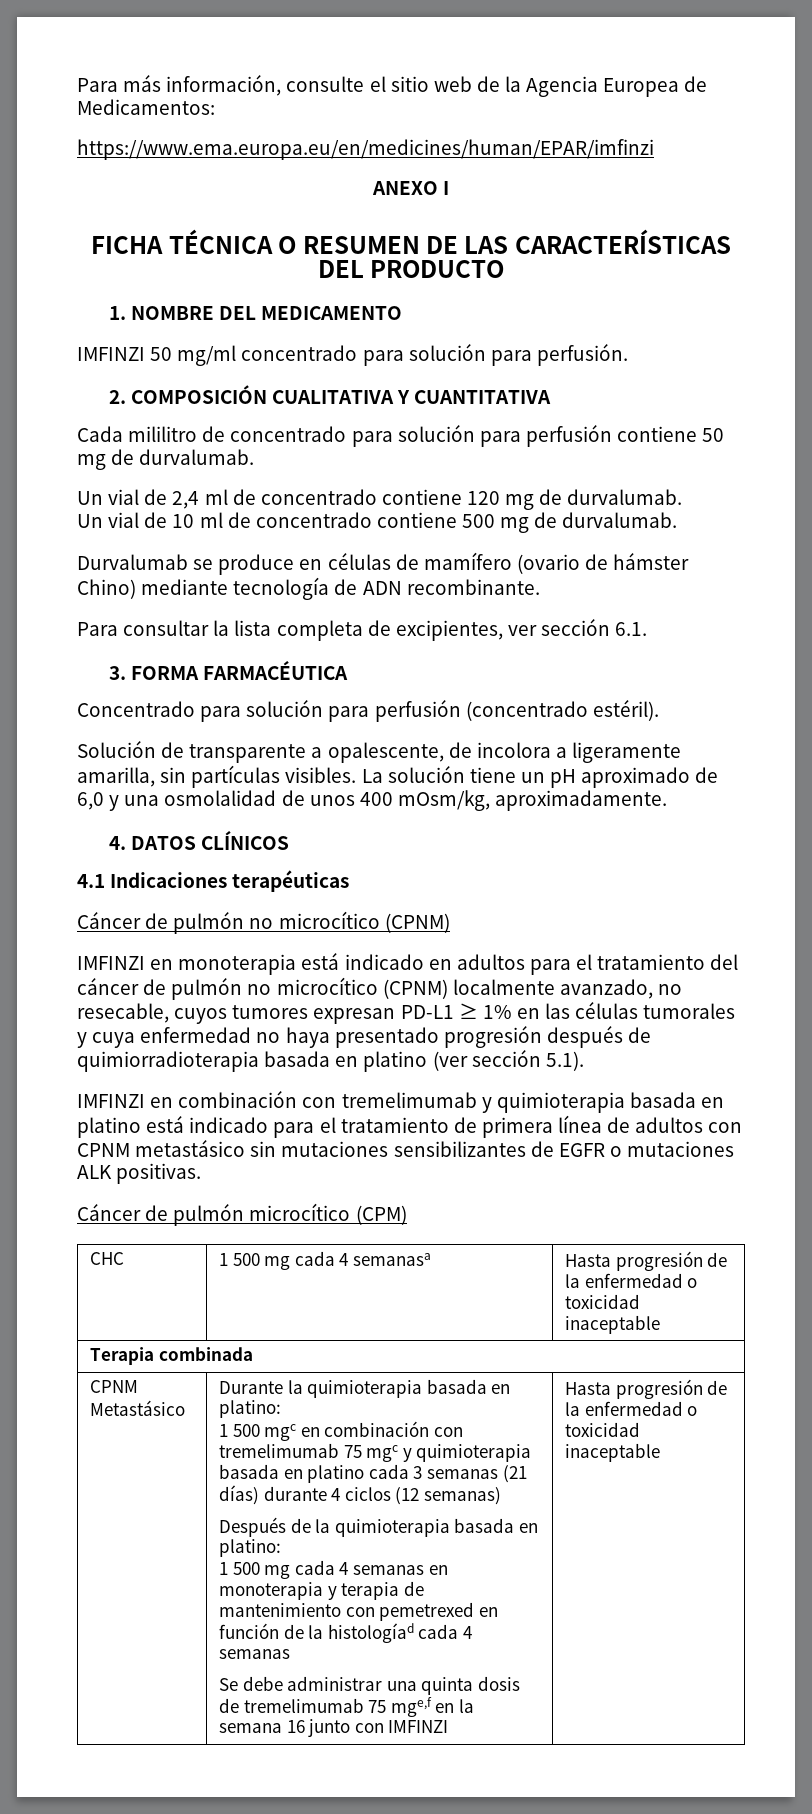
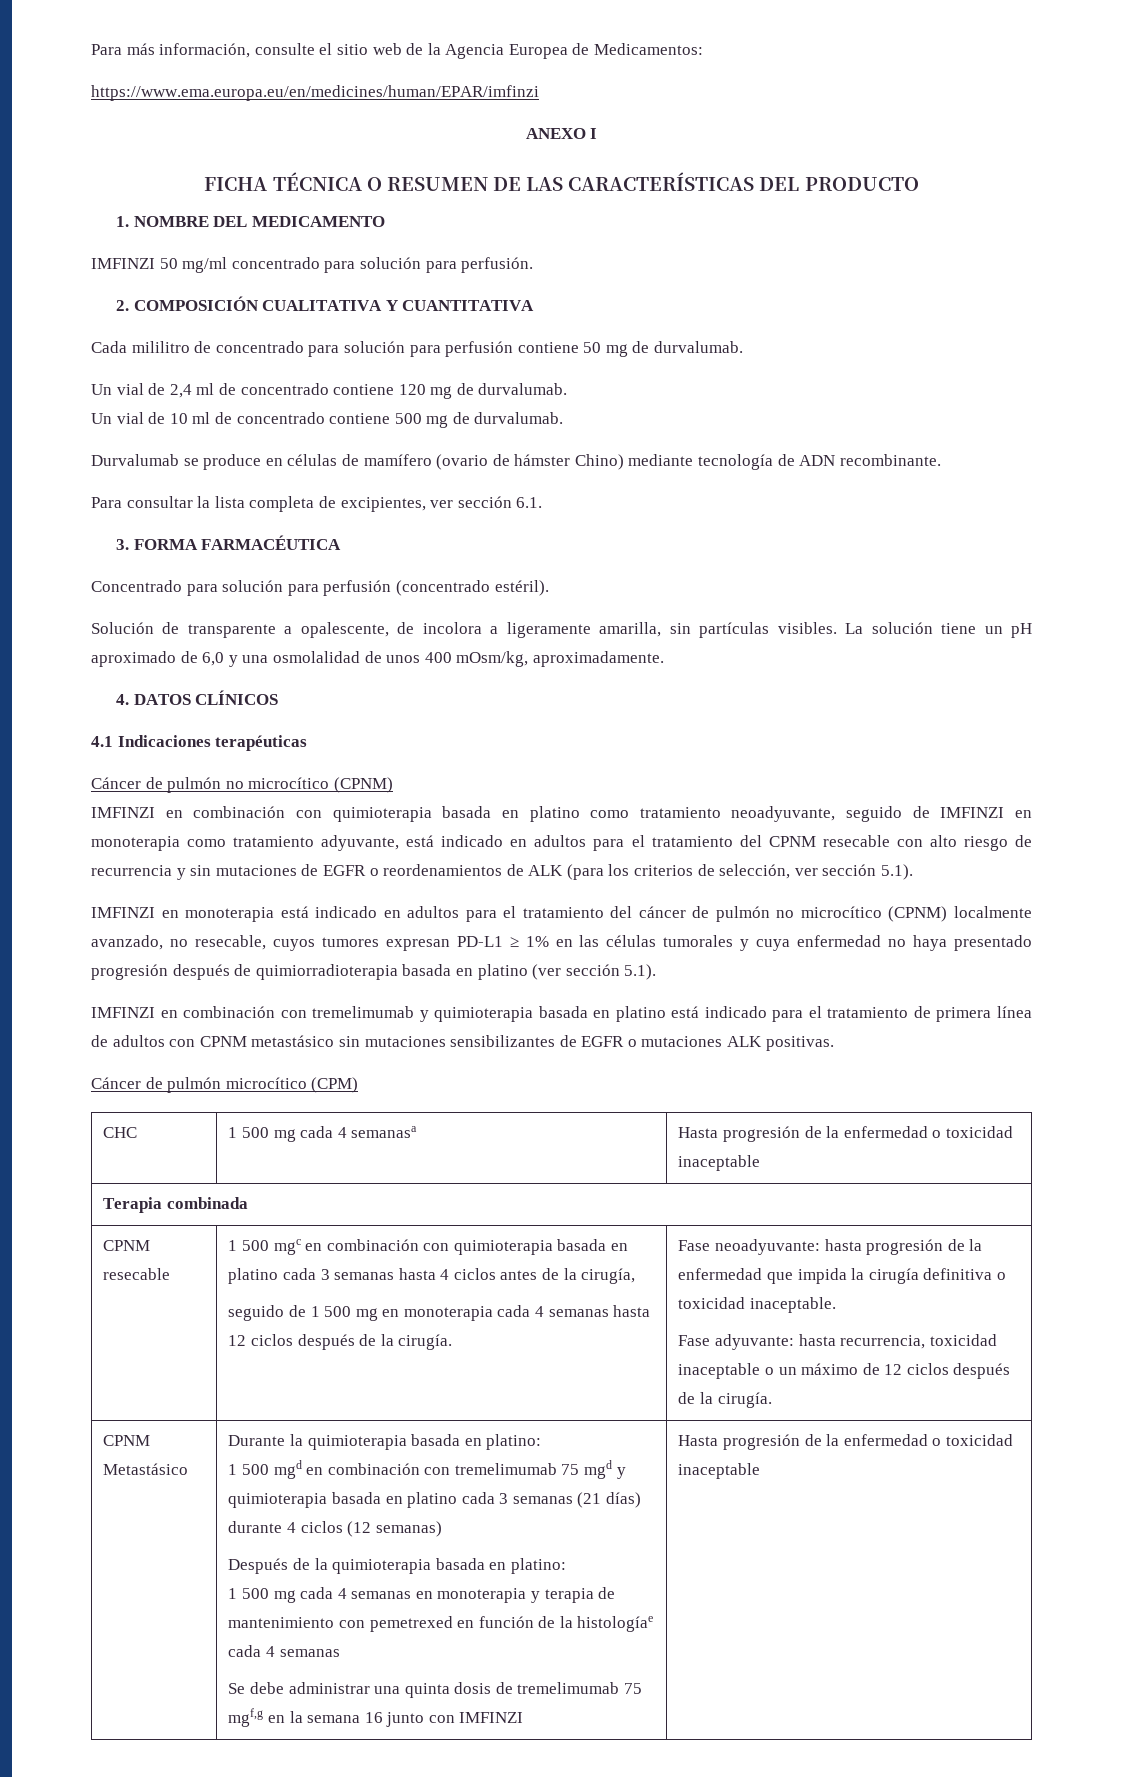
(450, 923) none -> [91,806,1032,822] [91,835,1032,851] [91,864,914,880] // IMFINZI en combinación con quimioterapia basada en platino como tratamiento neoadyuvante, seguido de IMFINZI en monoterapia como tratamiento adyuvante, está indicado en adultos para el tratamiento del CPNM resecable con alto riesgo de recurrencia y sin mutaciones de EGFR o reordenamientos de ALK (para los criterios de selección, ver sección 5.1).
(253, 1354) none -> [103,1240,151,1251] [103,1268,171,1280] [228,1239,629,1255] [228,1268,636,1284] [228,1305,651,1321] [228,1334,453,1350] [678,1239,983,1255] [678,1268,1006,1284] [678,1297,836,1313] [678,1334,997,1350] [678,1363,1011,1379] [678,1392,772,1408] // CPNM resecable | 1 500 mgc en combinación con quimioterapia basada en platino cada 3 semanas hasta 4 ciclos antes de la cirugía, // seguido de 1 500 mg en monoterapia cada 4 semanas hasta 12 ciclos después de la cirugía. | Fase neoadyuvante: hasta progresión de la enfermedad que impida la cirugía definitiva o toxicidad inaceptable. // Fase adyuvante: hasta recurrencia, toxicidad inaceptable o un máximo de 12 ciclos después de la cirugía.
[264,1424,297,1441] mgc -> [273,1460,302,1479] mgd
[366,1445,399,1462] mgc -> [584,1460,613,1479] mgd
[327,1623,414,1643] histologíad -> [577,1616,654,1632] histologíae
[390,1697,432,1717] mge,f -> [228,1708,264,1727] mgf,g

